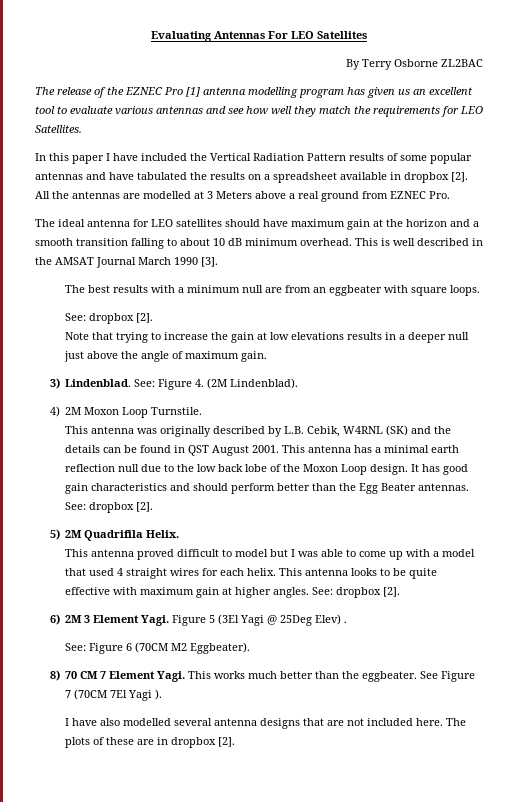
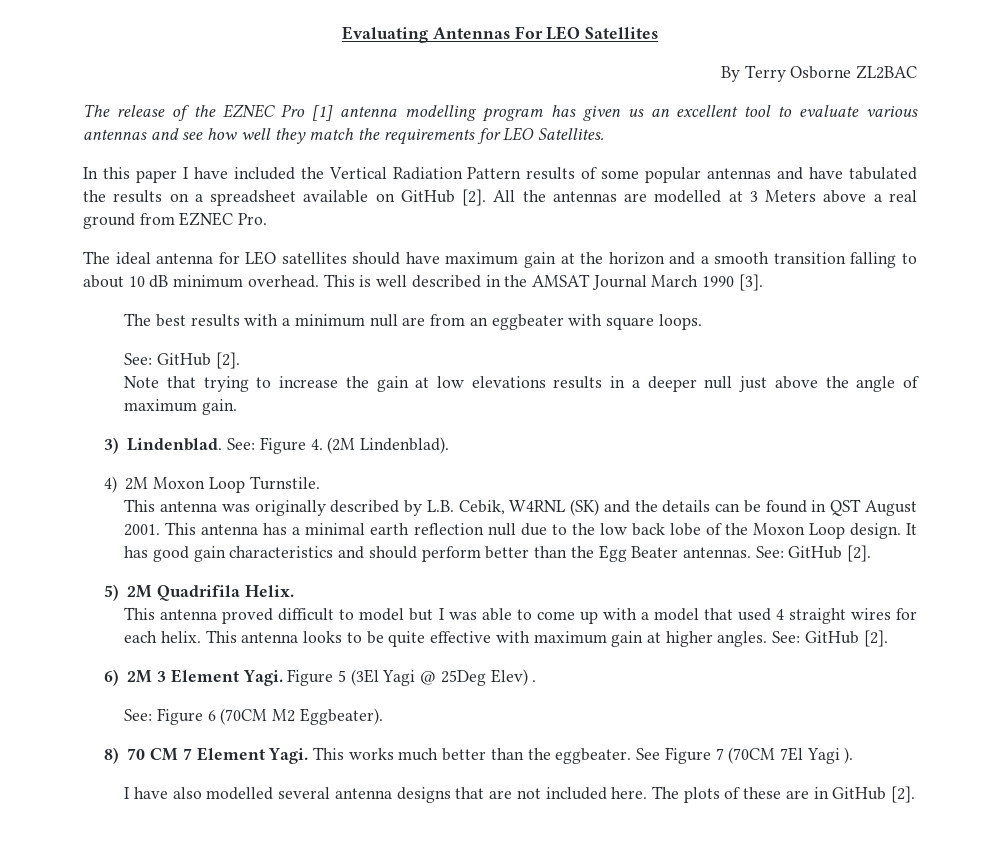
[390,172,449,183] in dropbox -> [375,190,455,203] on GitHub
[88,313,134,324] dropbox -> [156,353,211,366] GitHub
[88,502,134,513] dropbox -> [788,546,843,559] GitHub
[335,587,381,598] dropbox -> [804,631,859,644] GitHub
[170,737,216,748] dropbox -> [832,787,887,800] GitHub

